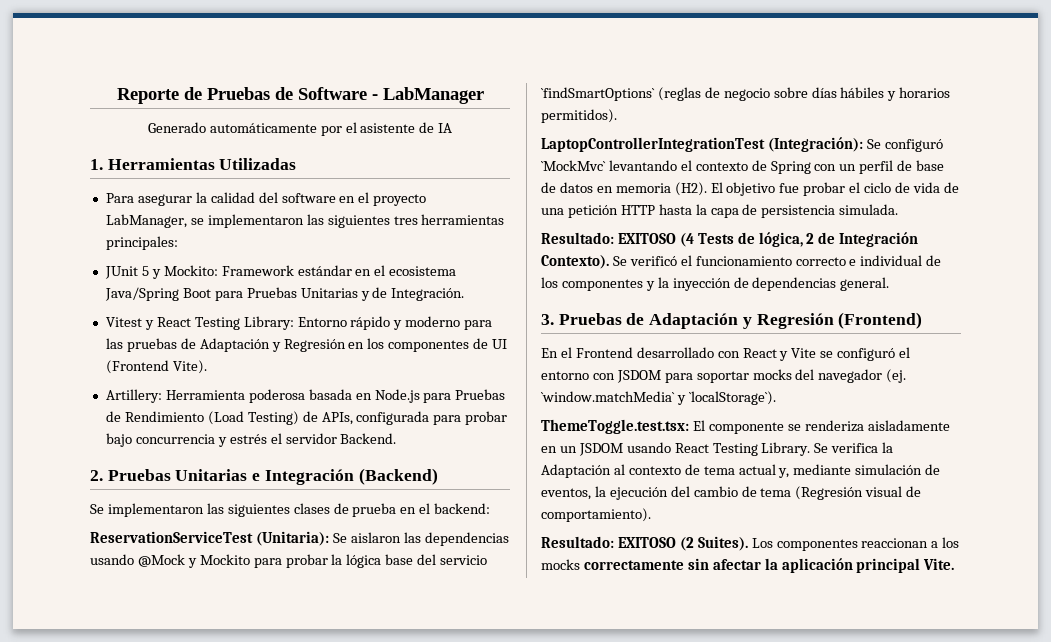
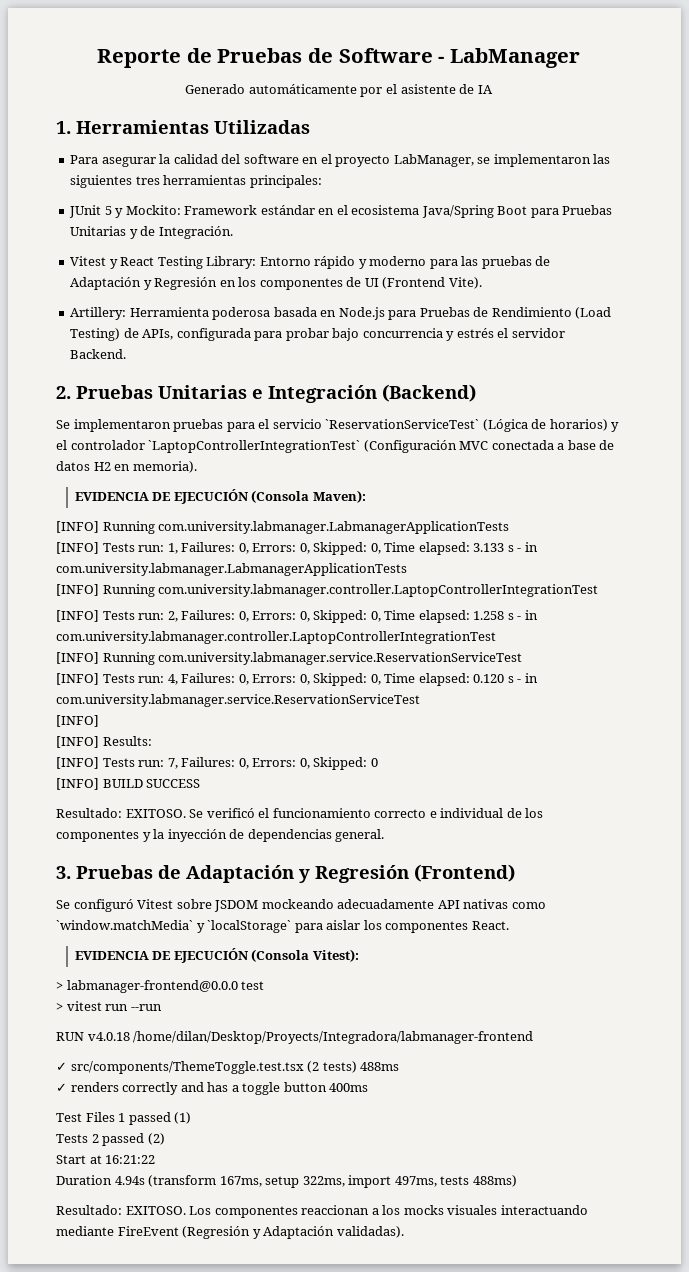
[206,503,491,517] [90,531,509,546] [90,554,488,568] [541,87,951,101] [541,109,617,123] [541,137,943,152] [541,160,945,174] [541,182,959,196] [541,204,899,218] [541,232,919,247] [541,255,609,269] las siguientes clases de prueba en el backend: // ReservationServiceTest (Unitaria): Se aislaron las dependencias usando @Mock y Mockito para probar la lógica base del servicio `findSmartOptions` (reglas de negocio sobre días hábiles y horarios permitidos). // LaptopControllerIntegrationTest (Integración): Se configuró `MockMvc` levantando el contexto de Spring con un perfil de base de datos en memoria (H2). El objetivo fue probar el ciclo de vida de una petición HTTP hasta la capa de persistencia simulada. // Resultado: EXITOSO (4 Tests de lógica, 2 de Integración Contexto). -> [173,419,620,432] [56,440,615,453] [56,461,197,473] [74,489,366,504] [56,521,510,534] [56,542,538,555] [56,563,407,576] [56,584,599,597] [56,610,538,623] [56,631,496,644] [56,652,523,665] [56,673,538,686] [56,694,420,707] [56,715,99,727] [56,736,152,748] [56,757,378,770] [56,778,201,790] [56,808,186,818] pruebas para el servicio `ReservationServiceTest` (Lógica de horarios) y el controlador `LaptopControllerIntegrationTest` (Configuración MVC conectada a base de datos H2 en memoria). // EVIDENCIA DE EJECUCIÓN (Consola Maven): // [INFO] Running com.university.labmanager.LabmanagerApplicationTests // [INFO] Tests run: 1, Failures: 0, Errors: 0, Skipped: 0, Time elapsed: 3.133 s - in com.university.labmanager.LabmanagerApplicationTests // [INFO] Running com.university.labmanager.controller.LaptopControllerIntegrationTest // [INFO] Tests run: 2, Failures: 0, Errors: 0, Skipped: 0, Time elapsed: 1.258 s - in com.university.labmanager.controller.LaptopControllerIntegrationTest // [INFO] Running com.university.labmanager.service.ReservationServiceTest // [INFO] Tests run: 4, Failures: 0, Errors: 0, Skipped: 0, Time elapsed: 0.120 s - in com.university.labmanager.service.ReservationServiceTest // [INFO] // [INFO] Results: // [INFO] Tests run: 7, Failures: 0, Errors: 0, Skipped: 0 // [INFO] BUILD SUCCESS // Resultado: EXITOSO.
[541,347,911,361] [541,369,907,383] [541,391,776,405] [541,419,950,434] [541,442,894,456] [541,464,941,478] [541,486,922,500] [541,508,651,522] [541,536,748,551] En el Frontend desarrollado con React y Vite se configuró el entorno con JSDOM para soportar mocks del navegador (ej. `window.matchMedia` y `localStorage`). // ThemeToggle.test.tsx: El componente se renderiza aisladamente en un JSDOM usando React Testing Library. Se verifica la Adaptación al contexto de tema actual y, mediante simulación de eventos, la ejecución del cambio de tema (Regresión visual de comportamiento). // Resultado: EXITOSO (2 Suites). -> [56,899,546,912] [56,920,509,933] [74,948,359,963] [56,980,265,993] [56,1001,162,1011] [56,1031,534,1044] [56,1061,400,1074] [56,1082,369,1095] [56,1112,192,1125] [56,1133,165,1146] [56,1155,156,1164] [56,1175,517,1188] [56,1205,186,1215] Se configuró Vitest sobre JSDOM mockeando adecuadamente API nativas como `window.matchMedia` y `localStorage` para aislar los componentes React. // EVIDENCIA DE EJECUCIÓN (Consola Vitest): // > labmanager-frontend@0.0.0 test // > vitest run --run // RUN v4.0.18 /home/dilan/Desktop/Proyects/Integradora/labmanager-frontend // ✓ src/components/ThemeToggle.test.tsx (2 tests) 488ms // ✓ renders correctly and has a toggle button 400ms // Test Files 1 passed (1) // Tests 2 passed (2) // Start at 16:21:22 // Duration 4.94s (transform 167ms, setup 322ms, import 497ms, tests 488ms) // Resultado: EXITOSO.
[583,558,955,573] correctamente sin afectar la aplicación principal Vite. -> [447,1205,588,1215] [56,1226,404,1239] visuales interactuando mediante FireEvent (Regresión y Adaptación validadas).

